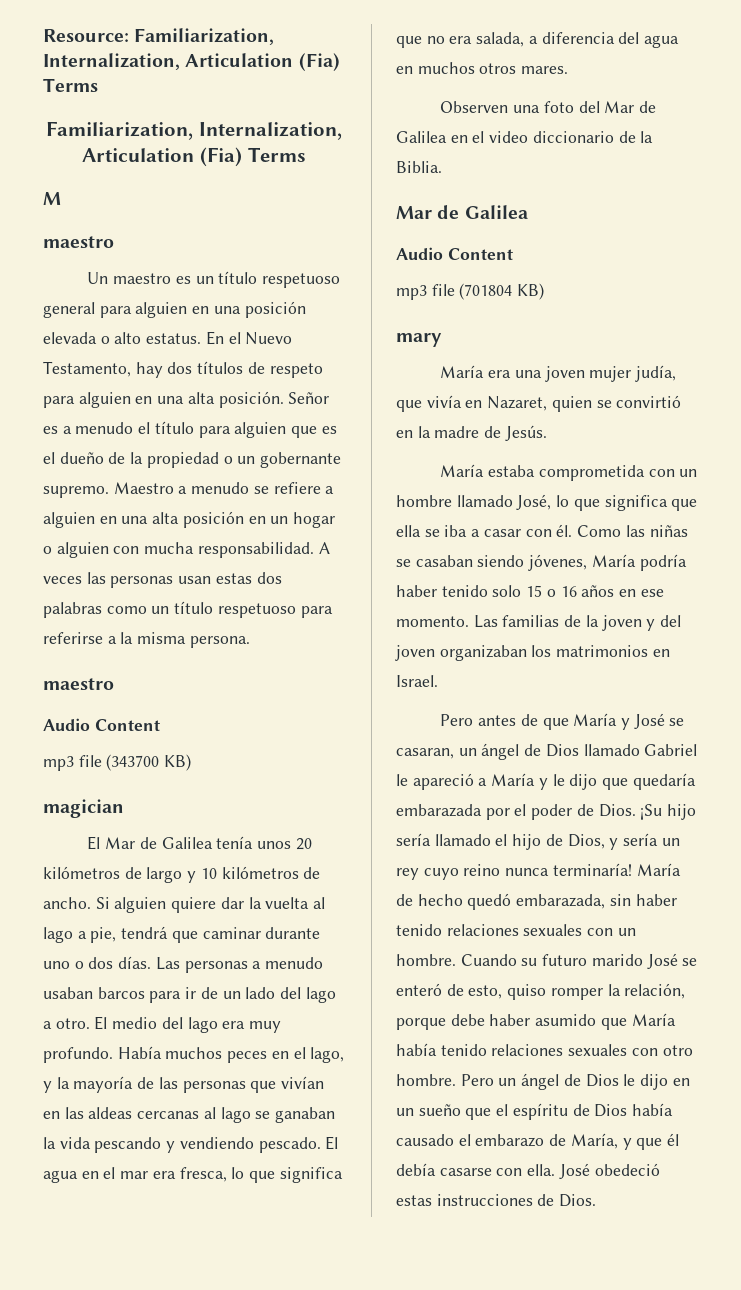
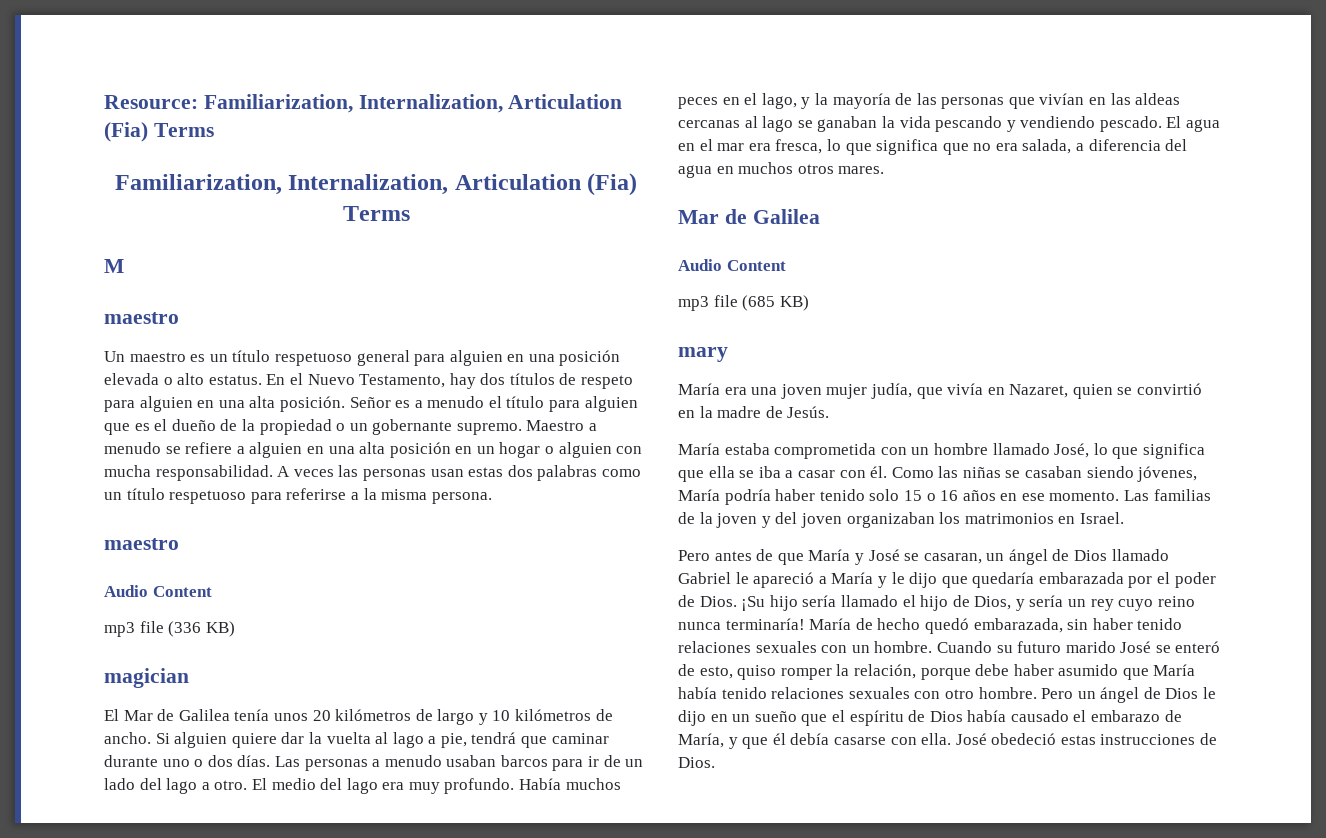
[106,754,160,771] (343700 -> [168,621,202,637] (336
[440,101,656,113] [396,131,654,143] [396,161,442,173] // Observen una foto del Mar de Galilea en el video diccionario de la Biblia. -> (885, 170) none
[459,283,513,300] (701804 -> [742,295,776,311] (685

